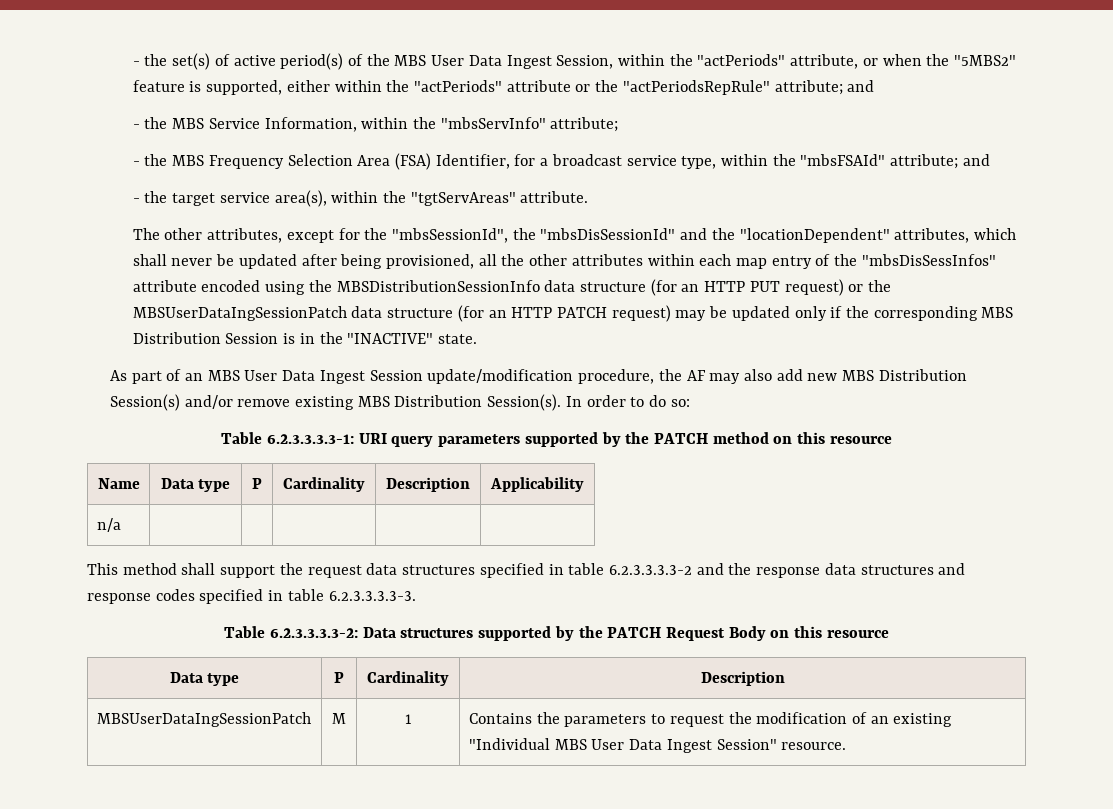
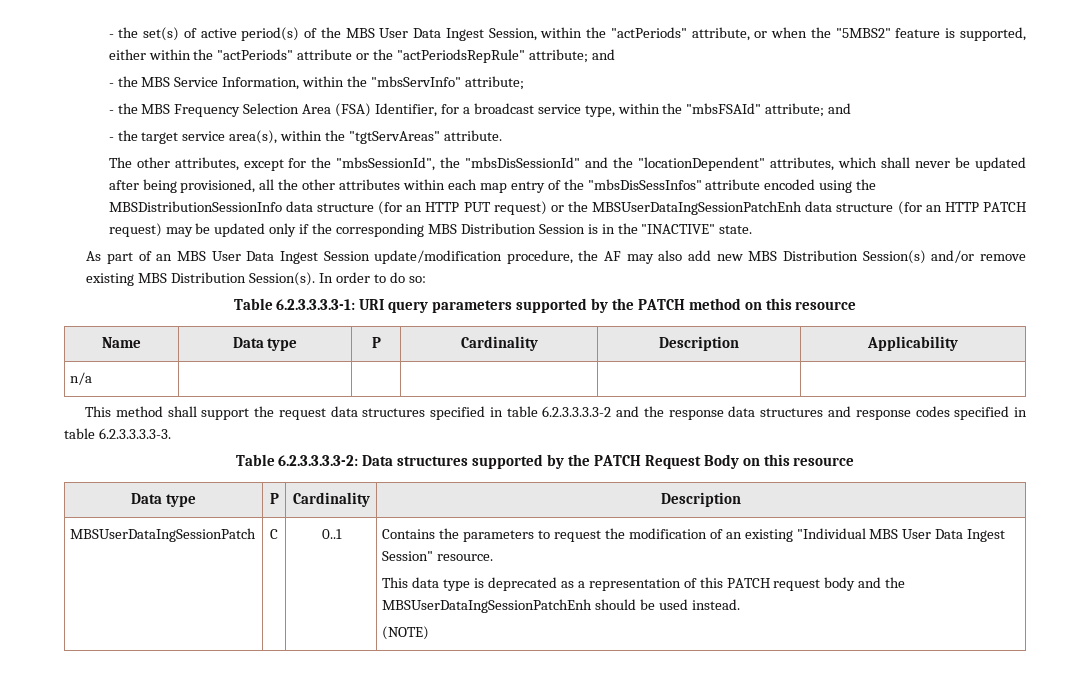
[132,306,347,321] MBSUserDataIngSessionPatch -> [592,201,803,215] MBSUserDataIngSessionPatchEnh
[332,713,346,724] [404,714,412,724] M | 1 -> [270,529,278,539] [321,529,342,539] C | 0..1
(847, 746) none -> [382,577,906,591] [382,599,741,613] [382,626,430,640] // This data type is deprecated as a representation of this PATCH request body and the MBSUserDataIngSessionPatchEnh should be used instead. // (NOTE)

